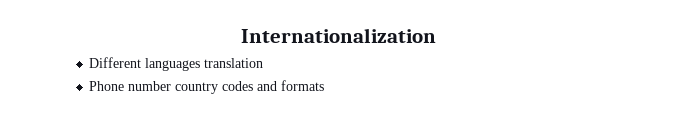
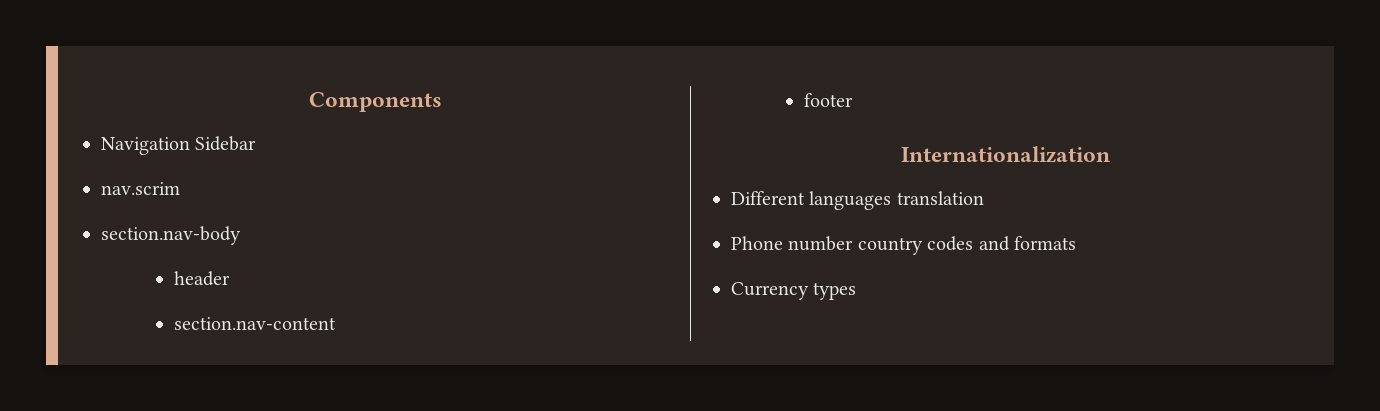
(240, 35) none -> [308,92,442,112] [101,136,257,155] [101,182,180,195] [101,226,241,245] [174,271,231,286] [174,317,337,330] [804,93,854,107] Components // Navigation Sidebar // nav.scrim // section.nav-body // header // section.nav-content // footer //
(325, 85) none -> [731,282,857,300] // Currency types

